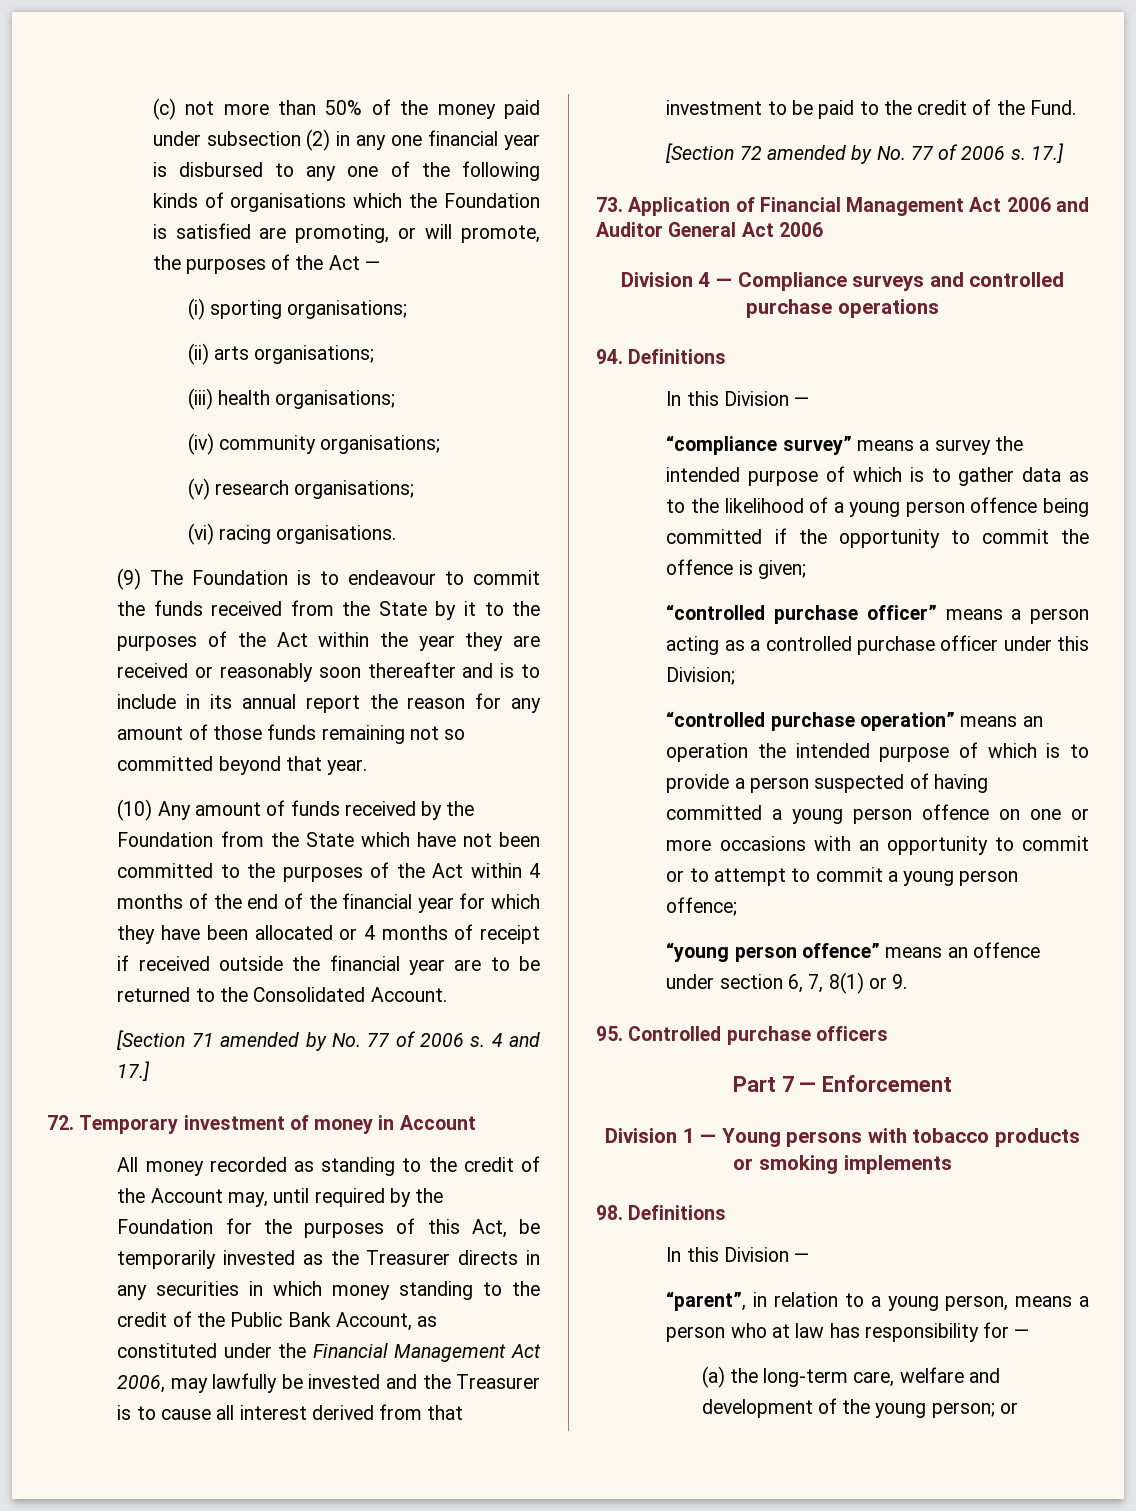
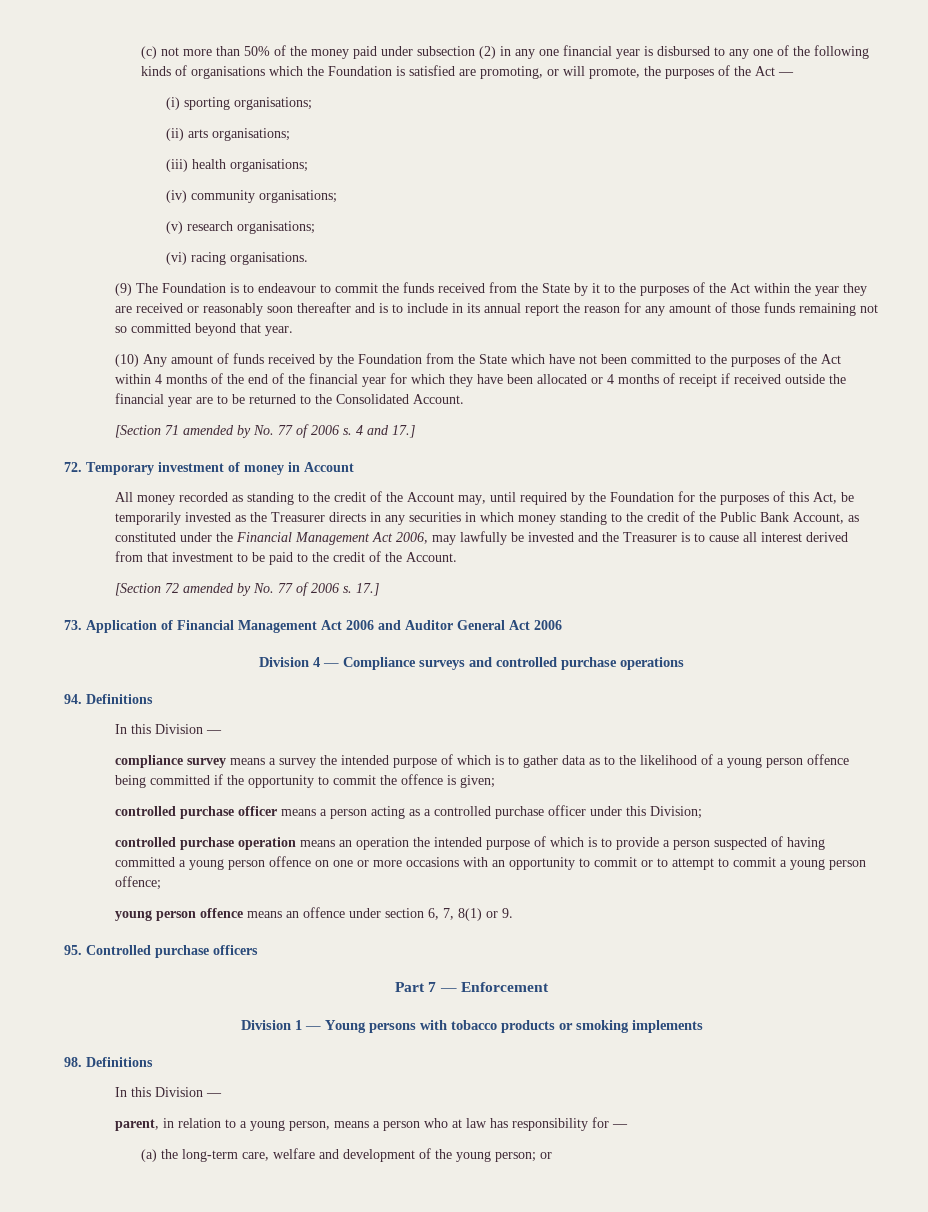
[1029,100,1076,115] Fund. -> [406,552,458,562] Account.
[666,435,852,455] “compliance survey” -> [115,755,227,768] compliance survey
[666,604,937,624] “controlled purchase officer” -> [115,806,278,819] controlled purchase officer
[666,711,955,731] “controlled purchase operation” -> [115,837,297,850] controlled purchase operation
[666,942,880,962] “young person offence” -> [115,908,244,921] young person offence
[666,1291,747,1311] “parent”, -> [115,1119,160,1131] parent,

